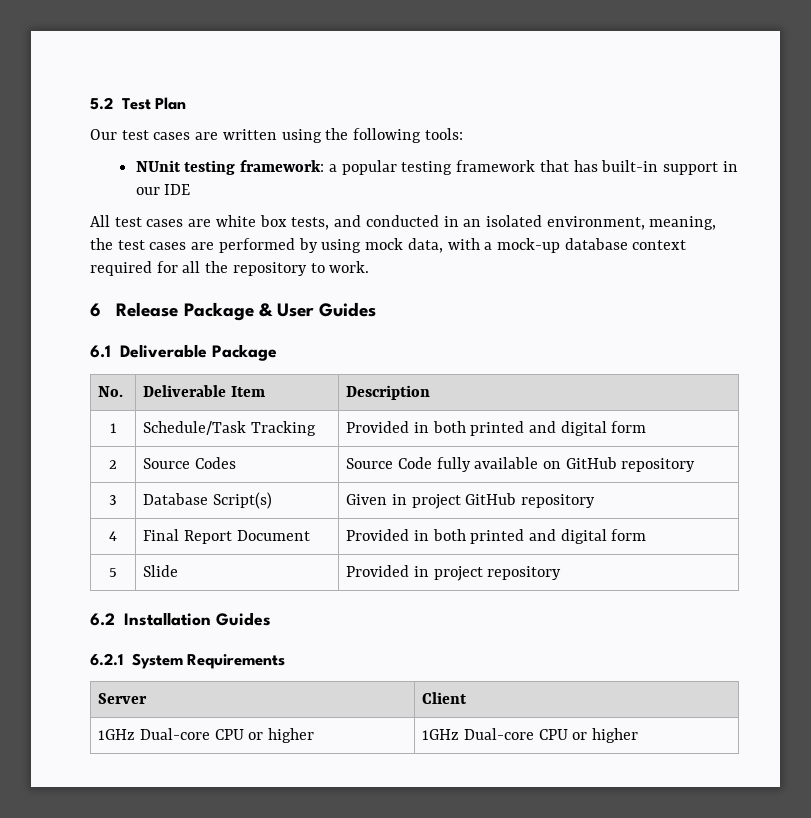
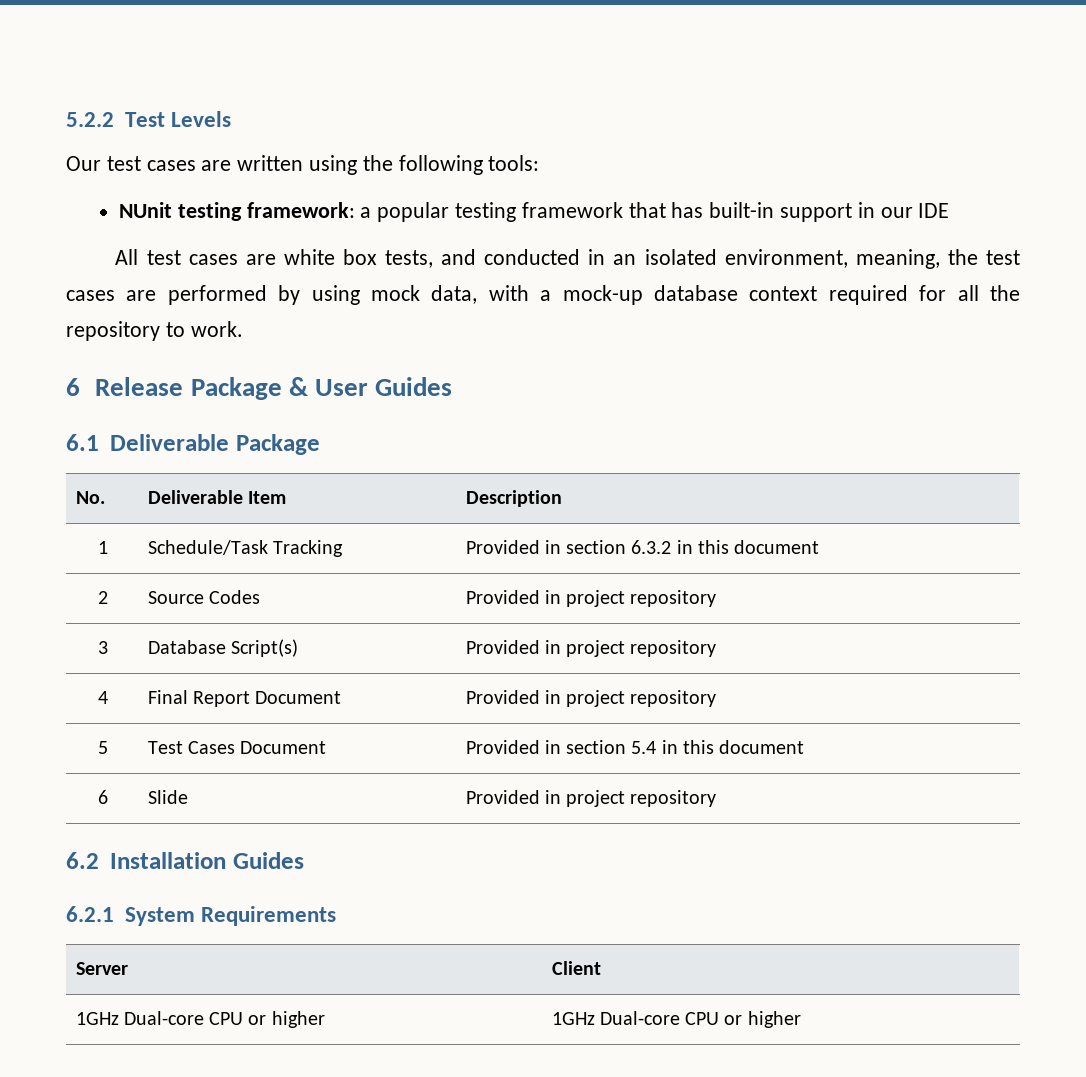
[90,97,187,110] 5.2 Test Plan -> [66,111,231,127] 5.2.2 Test Levels
[432,421,647,436] [109,460,117,469] [143,457,236,469] [346,457,617,472] both printed and digital form // 2 | Source Codes | Source Code fully available on GitHub -> [566,540,820,554] [97,591,108,604] [147,590,260,604] [465,590,626,607] section 6.3.2 in this document // 2 | Source Codes | Provided in project
[346,493,517,509] Given in project GitHub -> [465,640,626,657] Provided in project
[432,529,647,544] [109,568,117,577] both printed and digital form // 5 -> [566,690,717,707] [97,741,108,754] [147,741,327,754] [465,740,805,754] [97,790,108,804] project repository // 5 | Test Cases Document | Provided in section 5.4 in this document // 6

